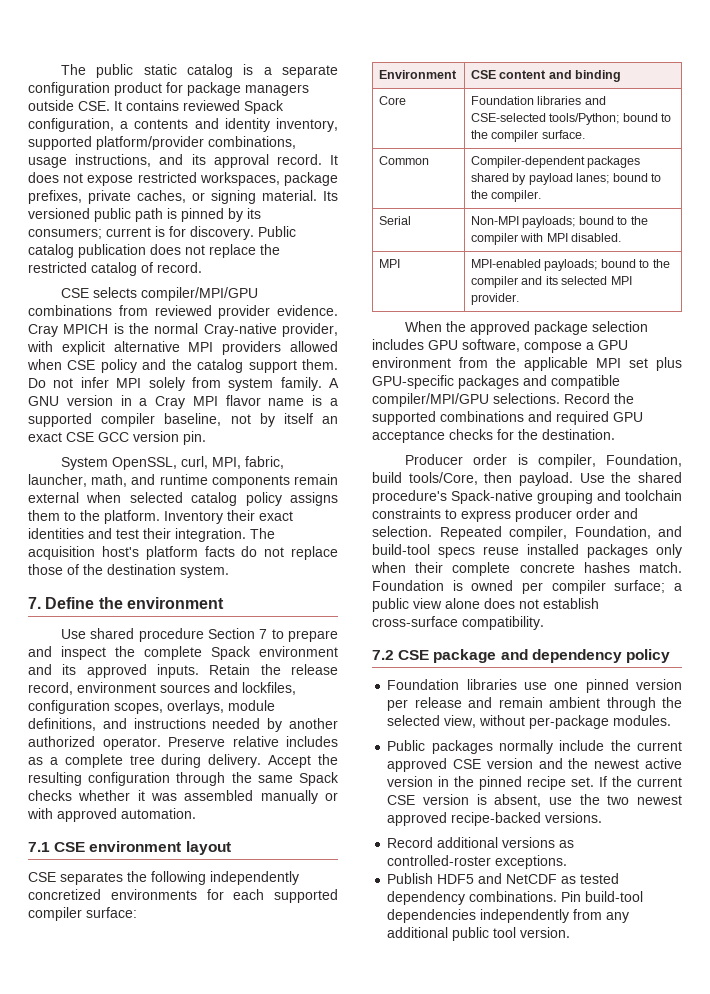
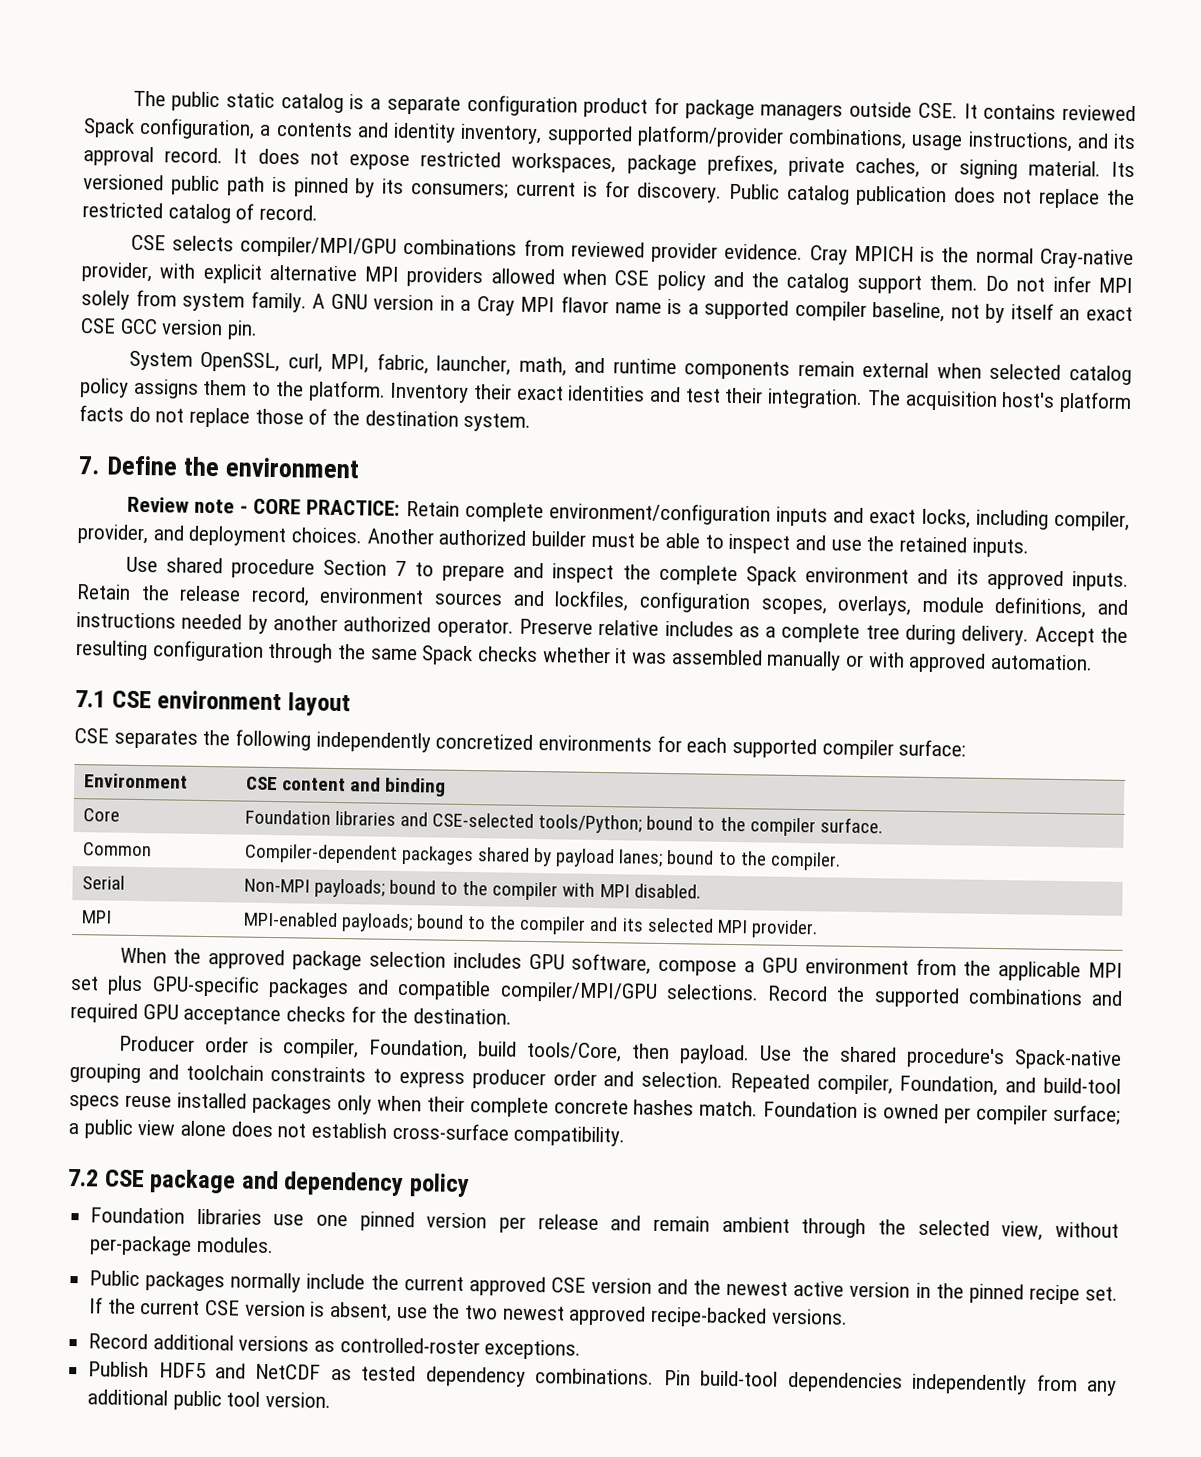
(224, 603) none -> [126,496,1130,532] [77,524,1029,558] // Review note - CORE PRACTICE: Retain complete environment/configuration inputs and exact locks, including compiler, provider, and deployment choices. Another authorized builder must be able to inspect and use the retained inputs.

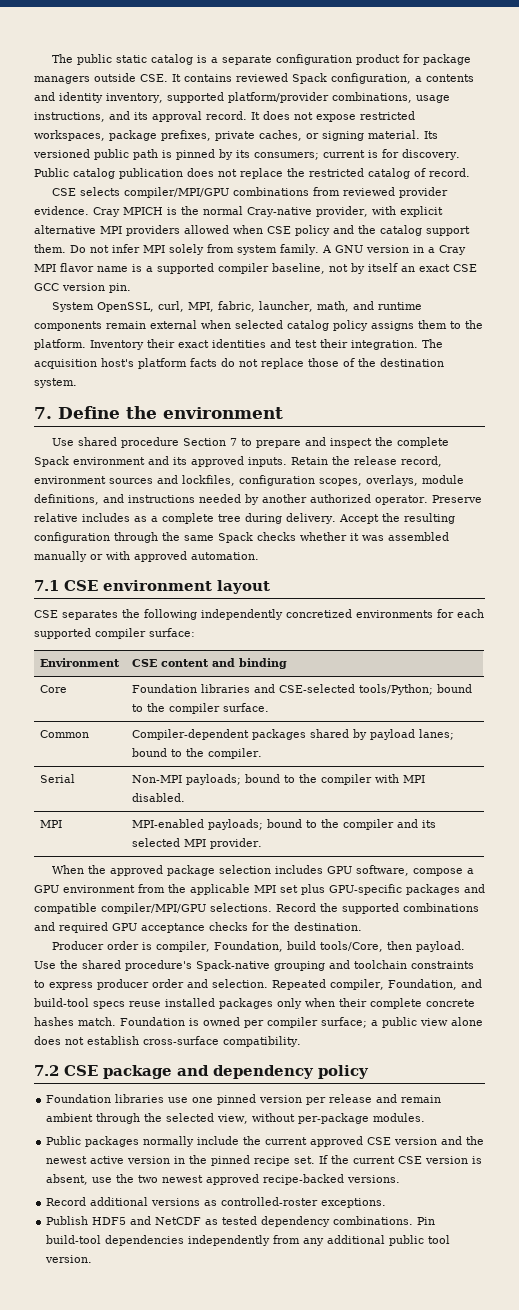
[126,496,1130,532] [77,524,1029,558] // Review note - CORE PRACTICE: Retain complete environment/configuration inputs and exact locks, including compiler, provider, and deployment choices. Another authorized builder must be able to inspect and use the retained inputs. -> (283, 413) none

